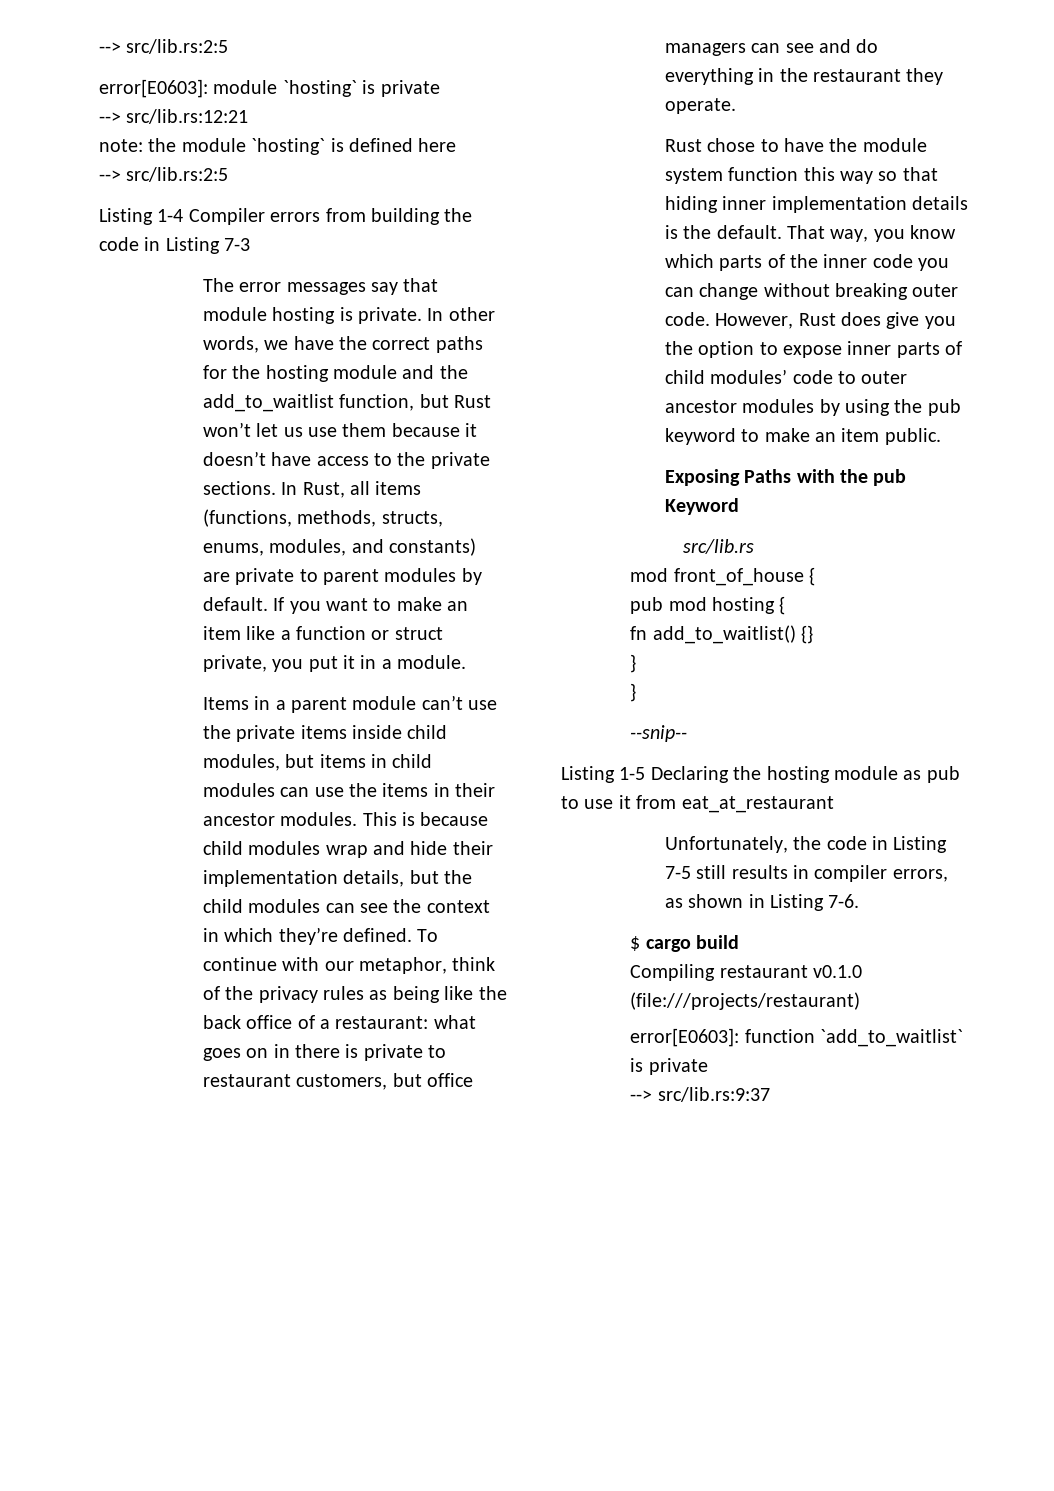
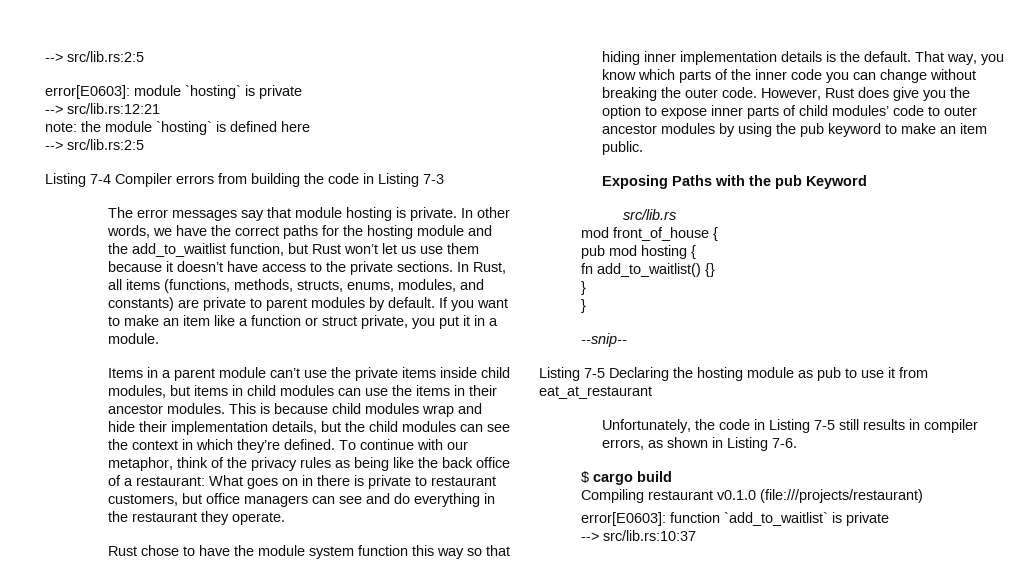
[157,209,184,222] 1-4 -> [90,174,111,184] 7-4
[433,1015,476,1029] what -> [209,475,244,486] What
(909, 291) none -> [661,87,682,98] the
[619,767,646,780] 1-5 -> [584,368,605,378] 7-5
[657,1087,770,1102] src/lib.rs:9:37 -> [603,530,697,541] src/lib.rs:10:37

